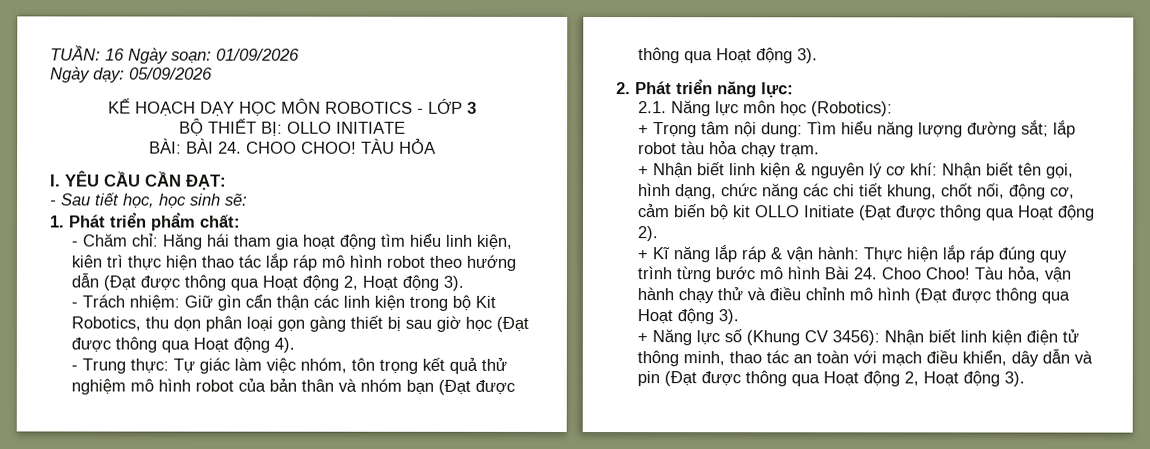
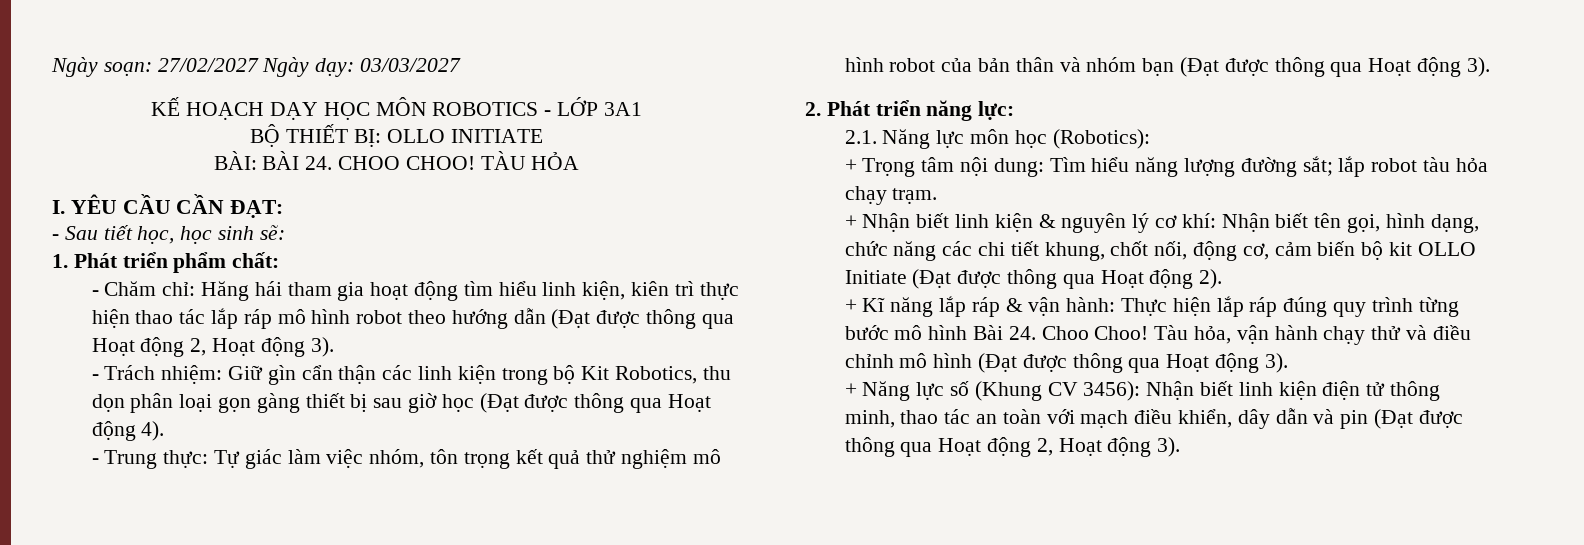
[50,45,125,61] TUẦN: 16 -> (51, 67) none
[216,48,300,61] 01/09/2026 // -> [157,58,259,72] 27/02/2027
[129,67,213,80] 05/09/2026 -> [360,58,462,72] 03/03/2027
[467,101,477,114] 3 -> [603,102,642,116] 3A1

